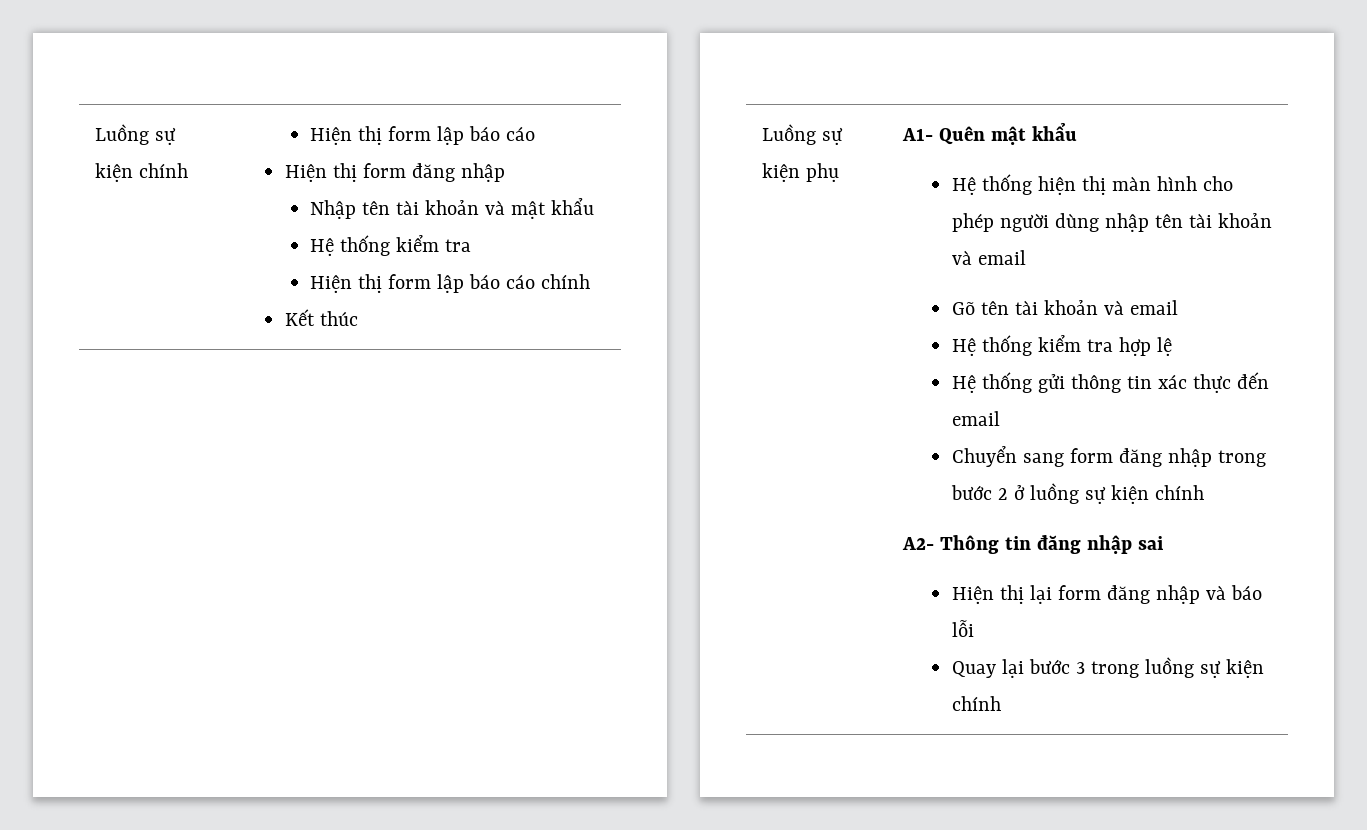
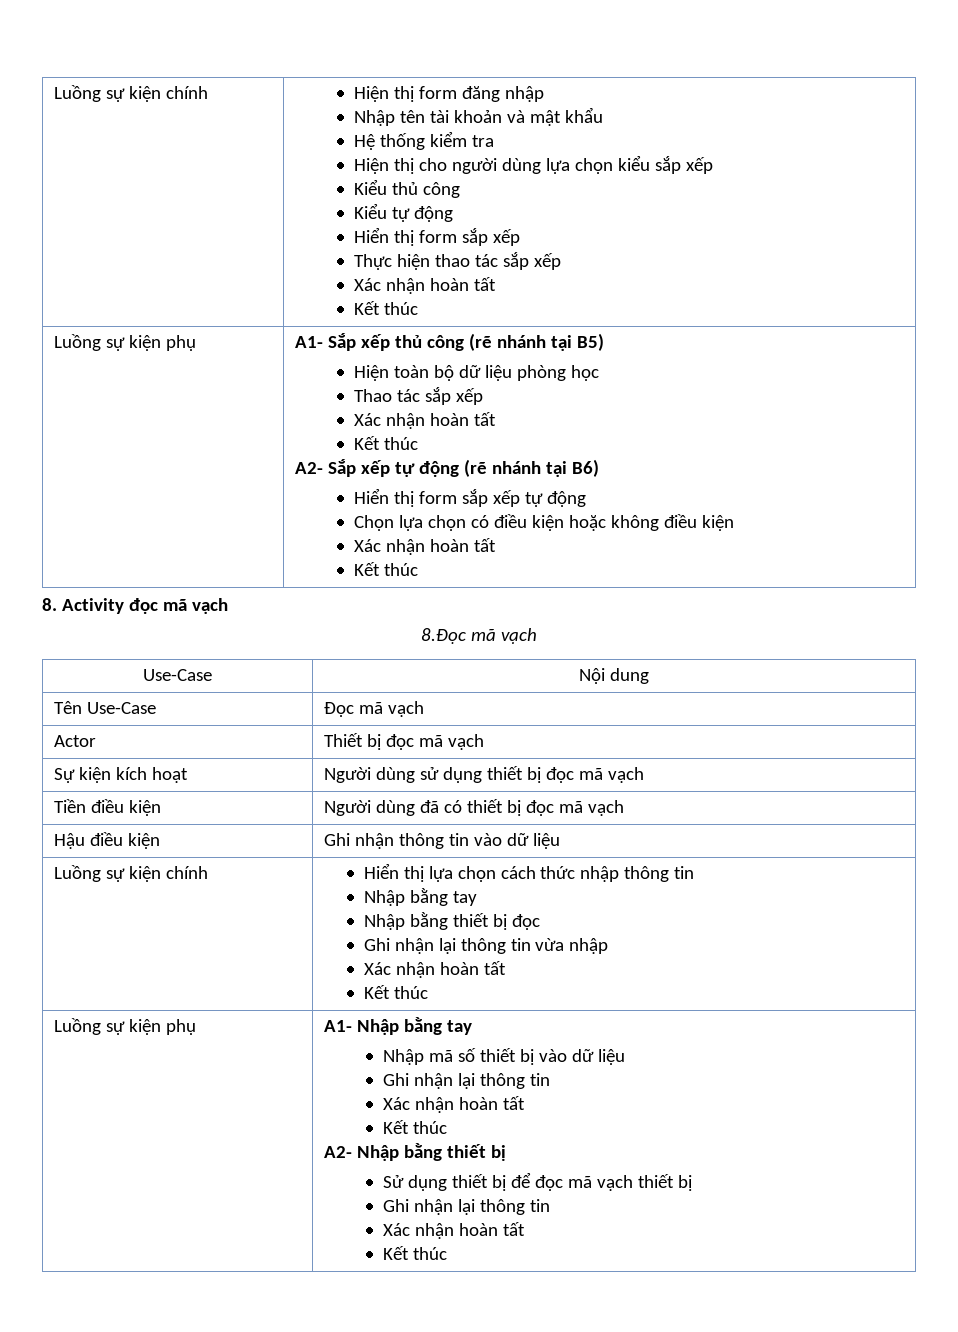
[437,126,536,145] [285,163,407,182] lập báo cáo // Hiện thị form -> (457, 92) none
[388,274,590,293] [285,309,359,326] [762,124,843,145] [762,163,839,182] [902,122,1077,145] [952,174,1233,195] [952,213,1272,232] [952,250,1027,265] [952,300,1178,315] [952,335,1172,356] [952,372,1269,393] [952,411,1001,426] [952,446,1266,467] [951,483,1204,504] [902,535,1163,554] [952,585,1262,604] [952,620,975,637] [952,657,1264,678] [952,696,1002,711] form lập báo cáo chính // Kết thúc // Luồng sự kiện phụ | A1- Quên mật khẩu // Hệ thống hiện thị màn hình cho phép người dùng nhập tên tài khoản và email // Gõ tên tài khoản và email // Hệ thống kiểm tra hợp lệ // Hệ thống gửi thông tin xác thực đến email // Chuyển sang form đăng nhập trong bước 2 ở luồng sự kiện chính // A2- Thông tin đăng nhập sai // Hiện thị lại form đăng nhập và báo lỗi // Quay lại bước 3 trong luồng sự kiện chính -> [418,155,713,174] [353,179,460,198] [353,203,453,222] [353,227,520,246] [353,252,561,270] [353,277,496,294] [353,301,418,315] [53,334,196,351] [294,333,604,351] [353,365,599,381] [353,387,483,405] [353,412,496,429] [353,436,418,450] [294,459,599,477] [353,488,586,507] [353,514,734,531] [353,538,496,555] [353,562,418,576] [42,598,228,614] [421,628,537,644] [143,669,212,681] [579,668,649,684] [53,701,156,714] [323,701,424,717] [53,735,96,747] [323,733,484,750] [53,767,188,783] [323,766,644,783] [53,799,161,816] [323,799,624,816] [53,832,160,849] [323,833,560,849] [53,865,208,882] [363,863,695,882] [363,888,477,906] [363,912,540,930] [363,938,609,954] [363,961,506,978] [363,985,428,999] [53,1018,196,1035] [323,1017,472,1035] [382,1048,625,1065] [382,1073,550,1089] [382,1096,525,1113] [382,1120,447,1134] [323,1143,506,1161] [382,1172,692,1191] [382,1199,550,1215] [382,1222,525,1239] [382,1246,447,1260] cho người dùng lựa chọn kiểu sắp xếp // Kiểu thủ công // Kiểu tự động // Hiển thị form sắp xếp // Thực hiện thao tác sắp xếp // Xác nhận hoàn tất // Kết thúc // Luồng sự kiện phụ | A1- Sắp xếp thủ công (rẽ nhánh tại B5) // Hiện toàn bộ dữ liệu phòng học // Thao tác sắp xếp // Xác nhận hoàn tất // Kết thúc // A2- Sắp xếp tự động (rẽ nhánh tại B6) // Hiển thị form sắp xếp tự động // Chọn lựa chọn có điều kiện hoặc không điều kiện // Xác nhận hoàn tất // Kết thúc // 8. Activity đọc mã vạch // 8.Đọc mã vạch // Use-Case | Nội dung // Tên Use-Case | Đọc mã vạch // Actor | Thiết bị đọc mã vạch // Sự kiện kích hoạt | Người dùng sử dụng thiết bị đọc mã vạch // Tiền điều kiện | Người dùng đã có thiết bị đọc mã vạch // Hậu điều kiện | Ghi nhận thông tin vào dữ liệu // Luồng sự kiện chính | Hiển thị lựa chọn cách thức nhập thông tin // Nhập bằng tay // Nhập bằng thiết bị đọc // Ghi nhận lại thông tin vừa nhập // Xác nhận hoàn tất // Kết thúc // Luồng sự kiện phụ | A1- Nhập bằng tay // Nhập mã số thiết bị vào dữ liệu // Ghi nhận lại thông tin // Xác nhận hoàn tất // Kết thúc // A2- Nhập bằng thiết bị // Sử dụng thiết bị để đọc mã vạch thiết bị // Ghi nhận lại thông tin // Xác nhận hoàn tất // Kết thúc

